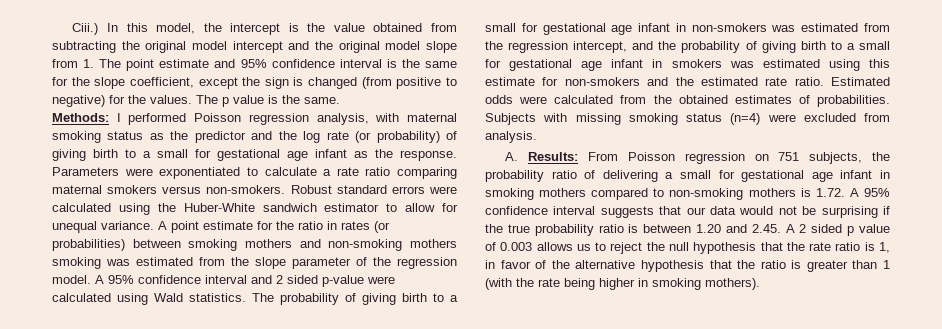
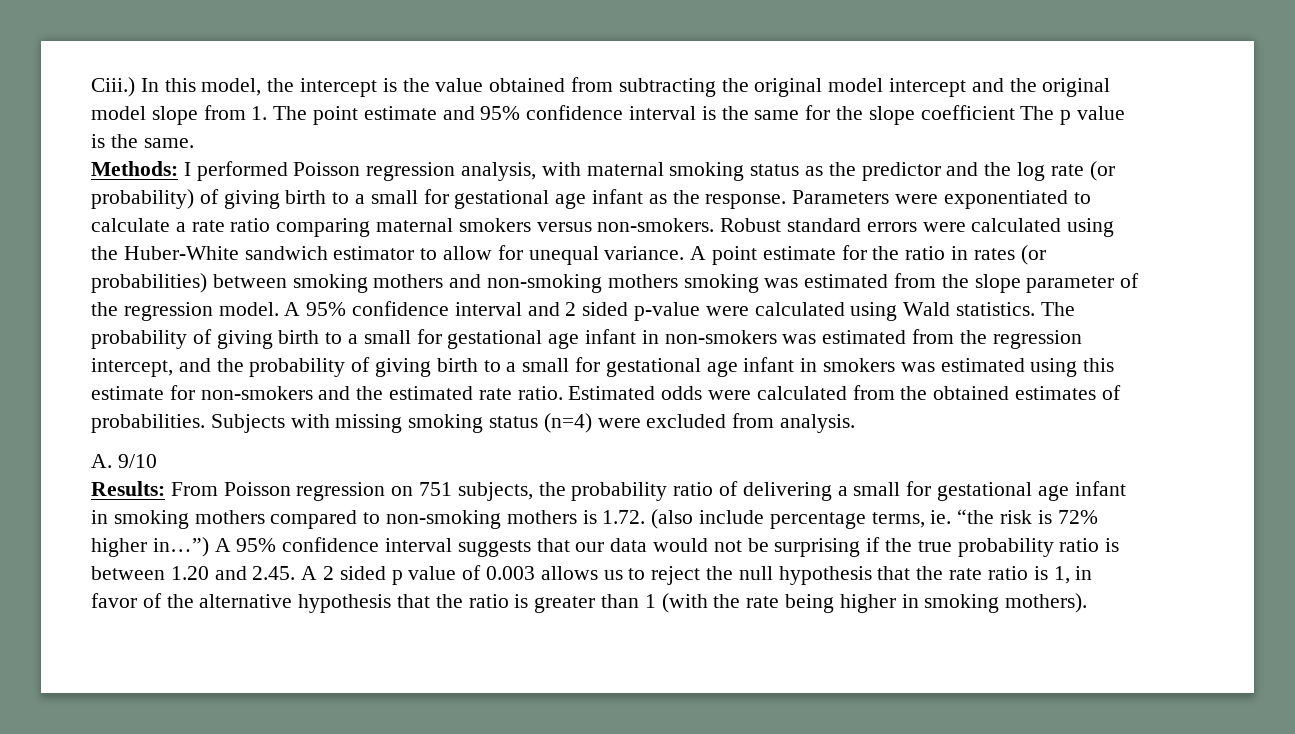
[129,77,457,89] [52,95,192,107] coefficient, except the sign is changed (from positive to negative) for the values. -> [920,105,1015,120] coefficient
(519, 156) none -> [117,454,157,468] 9/10 //
(845, 192) none -> [651,509,1098,529] [91,537,209,557] (also include percentage terms, ie. “the risk is 72% higher in…”)

